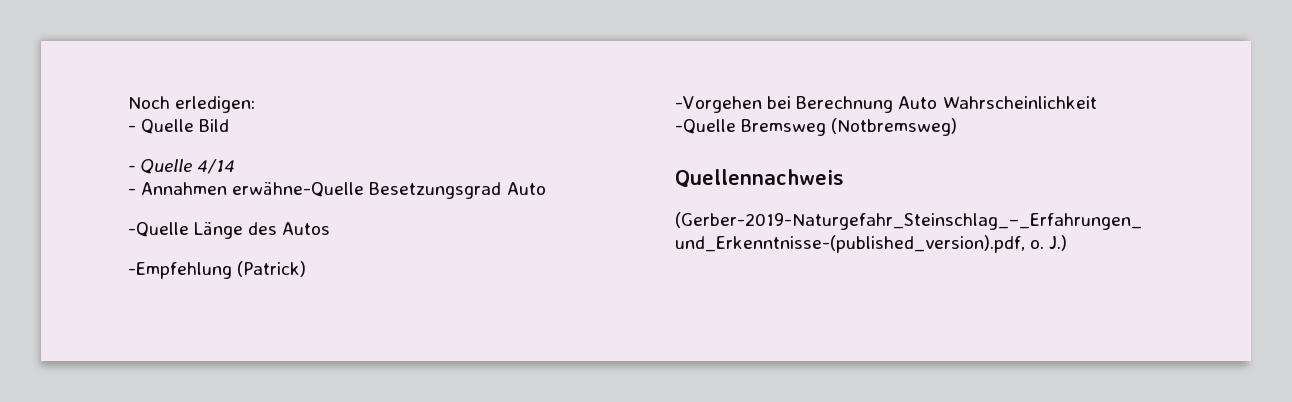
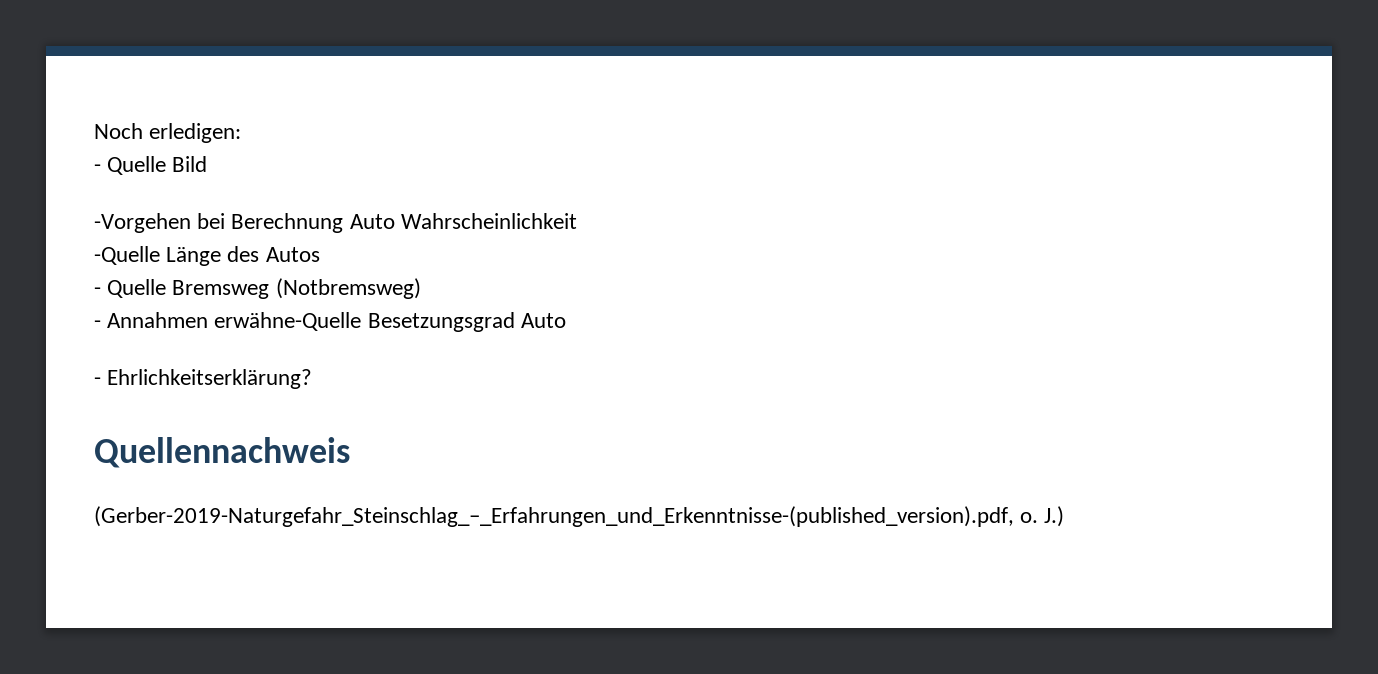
[128,159,236,174] [128,182,546,199] [128,222,331,239] [128,261,307,279] // - Quelle 4/14 // - Annahmen erwähne-Quelle Besetzungsgrad Auto // -Quelle Länge des Autos // -Empfehlung (Patrick) -> (208, 164) none
[741,118,958,136] Bremsweg (Notbremsweg) -> [166,246,320,266] [94,278,421,299] [94,312,566,332] [94,369,313,389] Länge des Autos // - Quelle Bremsweg (Notbremsweg) // - Annahmen erwähne-Quelle Besetzungsgrad Auto // - Ehrlichkeitserklärung?

